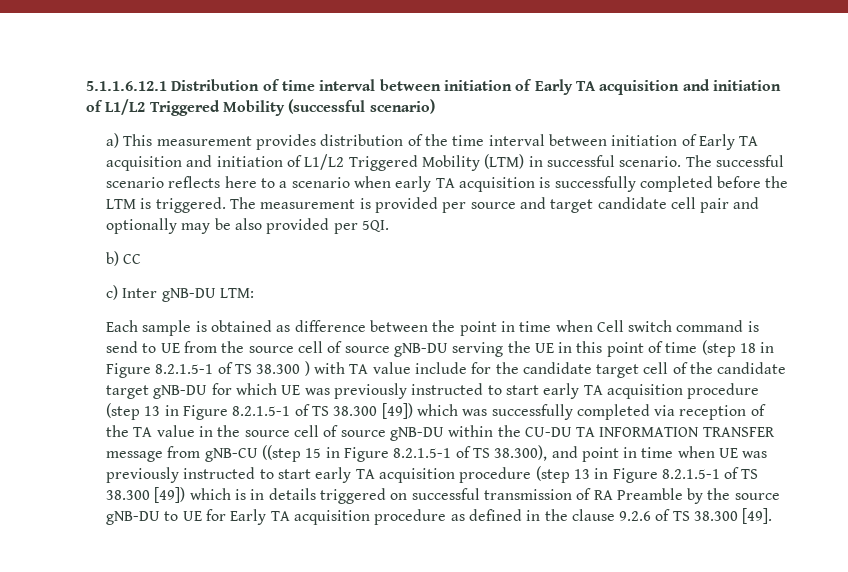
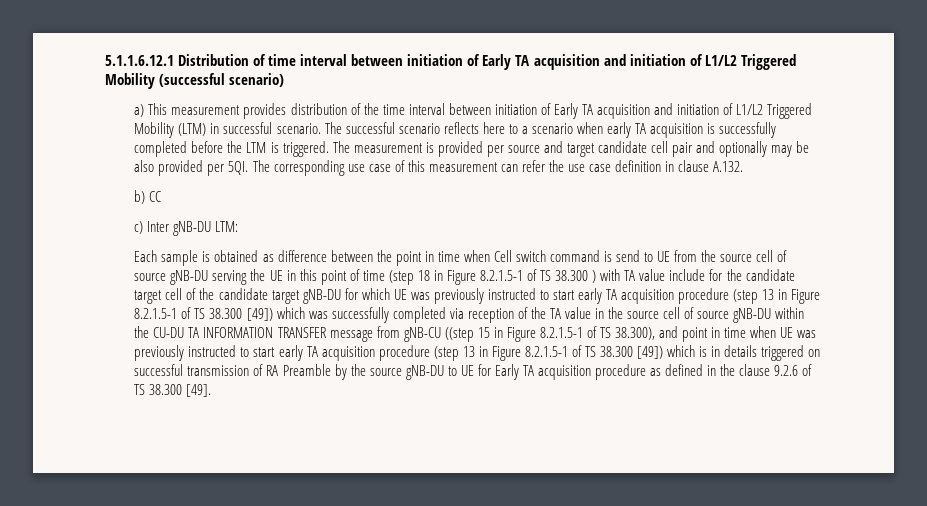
(389, 226) none -> [252,160,744,176] The corresponding use case of this measurement can refer the use case definition in clause A.132.

